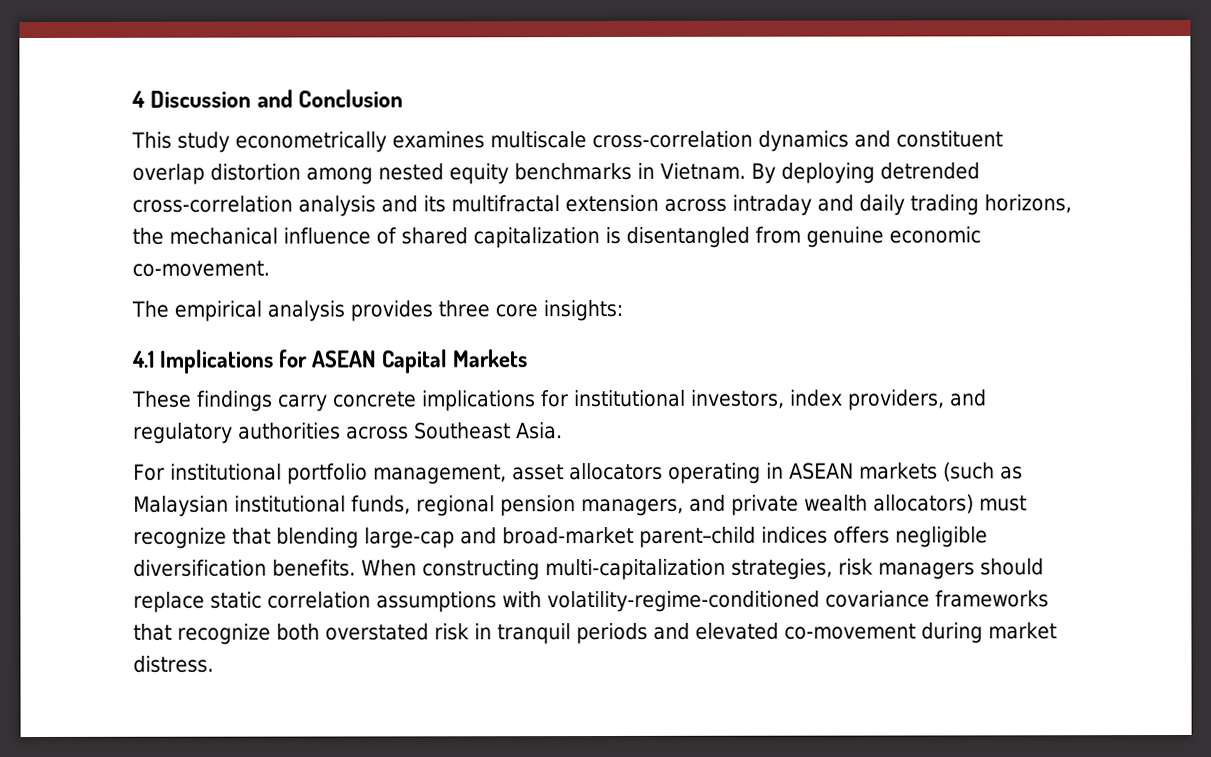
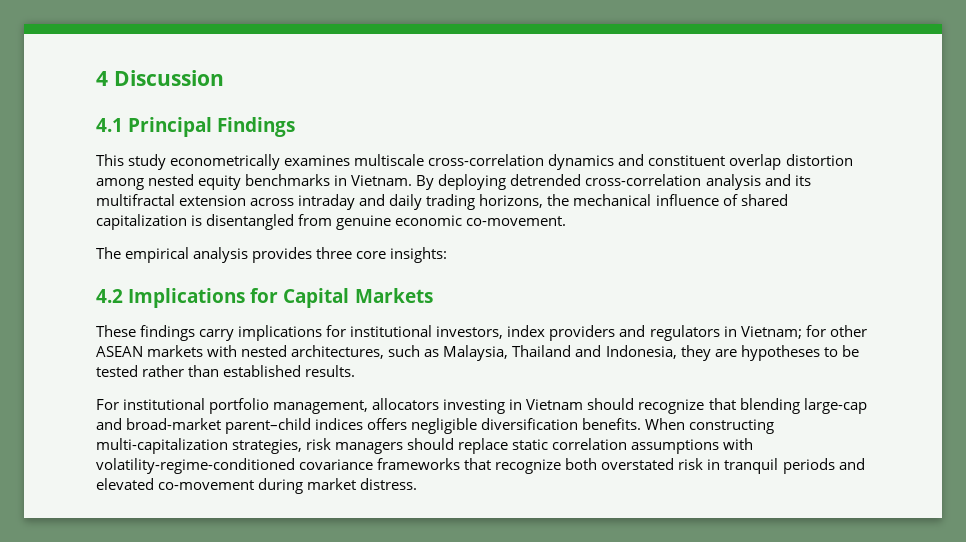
[256,89,404,108] and Conclusion -> [96,117,296,137] // 4.1 Principal Findings
[131,350,154,368] 4.1 -> [96,289,123,303] 4.2
[311,350,377,368] ASEAN -> (279, 295) none
[333,391,417,408] concrete -> (235, 335) none
[848,389,987,411] [133,422,563,444] [133,462,1023,485] [133,494,1027,517] providers, and regulatory authorities across Southeast Asia. // For institutional portfolio management, asset allocators operating in ASEAN markets (such as Malaysian institutional funds, regional pension managers, and private wealth allocators) must -> [549,325,867,341] [96,345,859,361] [96,365,356,377] [96,398,635,414] providers and regulators in Vietnam; for other ASEAN markets with nested architectures, such as Malaysia, Thailand and Indonesia, they are hypotheses to be tested rather than established results. // For institutional portfolio management, allocators investing in Vietnam should

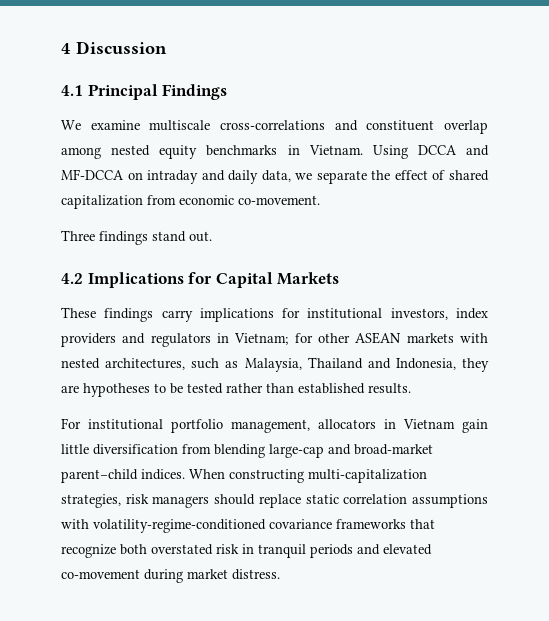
[96,154,615,170] This study econometrically examines multiscale cross-correlation dynamics -> [61,120,325,131] We examine multiscale cross-correlations
[785,154,853,166] distortion -> (489, 127) none
[416,174,811,190] [96,194,788,210] [96,214,567,230] [96,247,448,263] By deploying detrended cross-correlation analysis and its multifractal extension across intraday and daily trading horizons, the mechanical influence of shared capitalization is disentangled from genuine economic co-movement. // The empirical analysis provides three core insights: -> [372,145,489,159] [61,169,489,184] [61,195,320,209] [61,230,212,245] Using DCCA and MF-DCCA on intraday and daily data, we separate the effect of shared capitalization from economic co-movement. // Three findings stand out.
[443,399,506,414] investing -> (376, 424) none
[587,398,736,414] should recognize that -> [462,419,488,433] [61,444,211,455] gain little diversification from
[315,418,642,434] indices offers negligible diversification benefits. -> [141,469,185,480] indices.

